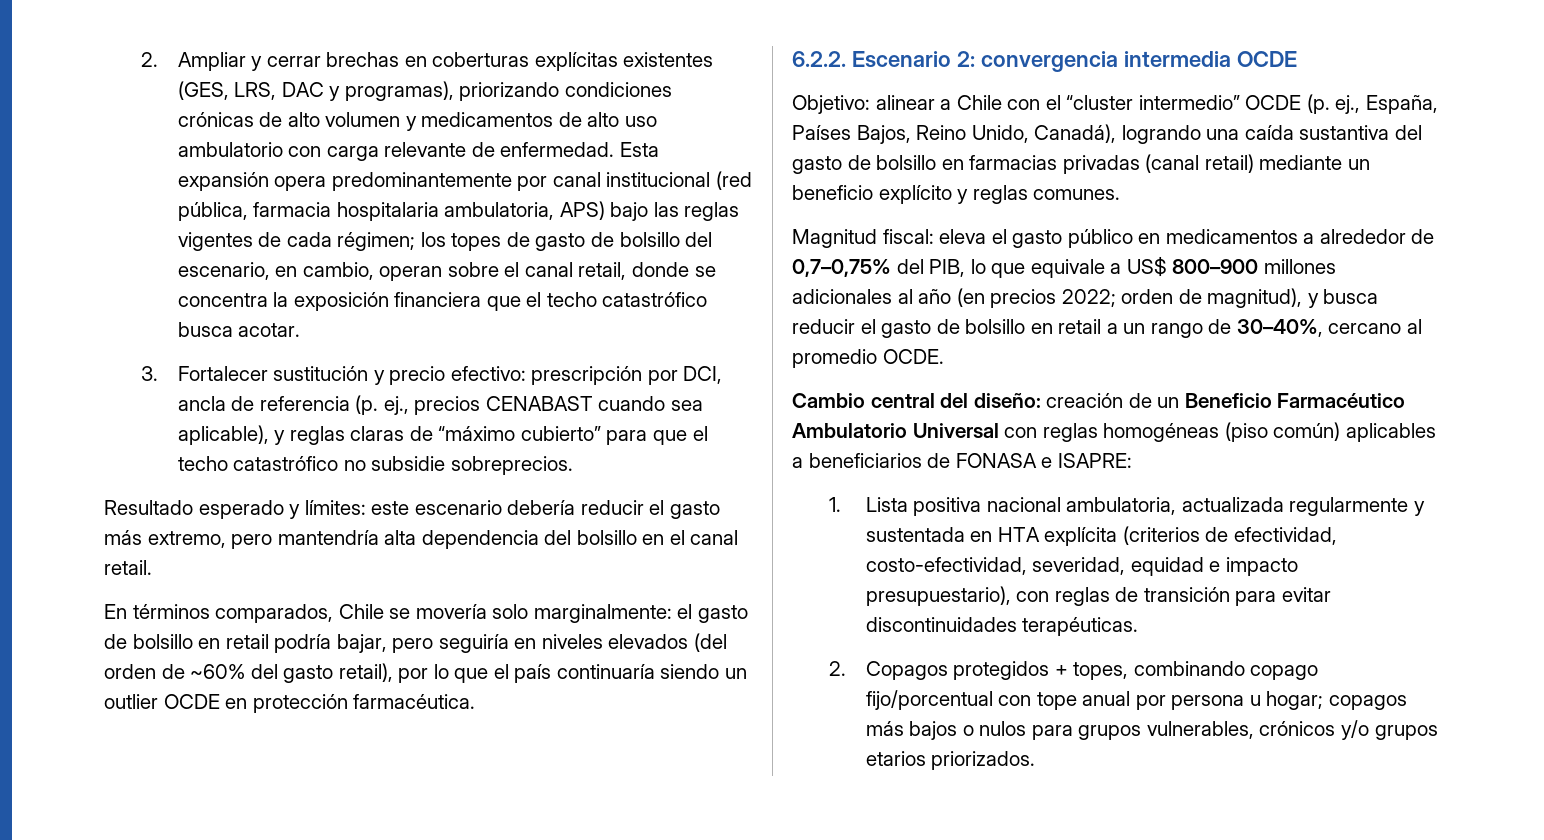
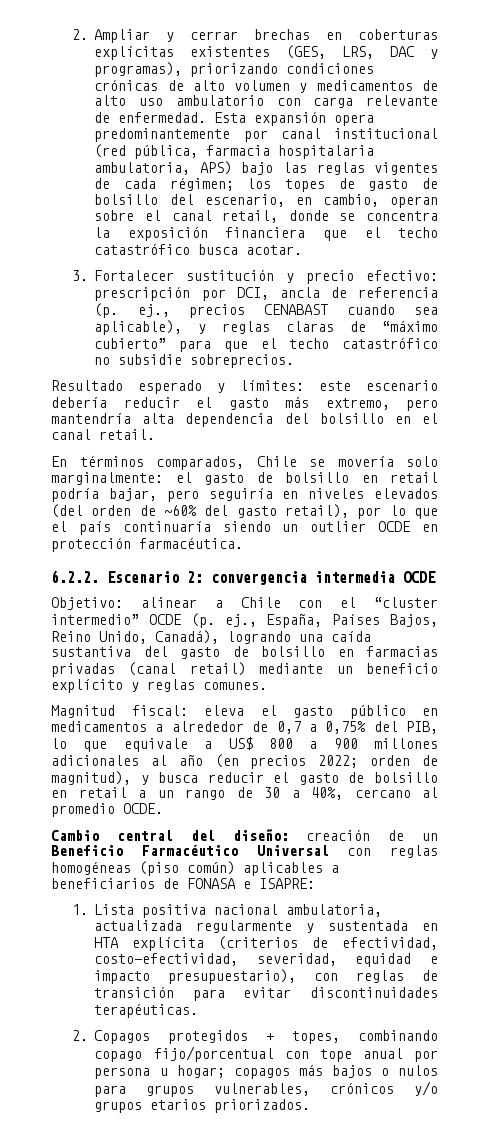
[792,259,891,277] 0,7–0,75% -> [276,721,367,734] 0,7 a 0,75%
[1172,259,1259,274] 800–900 -> [268,738,358,749] 800 a 900
[1236,319,1323,337] 30–40%, -> [264,787,343,800] 30 a 40%,
[792,423,907,438] Ambulatorio -> (238, 850) none

